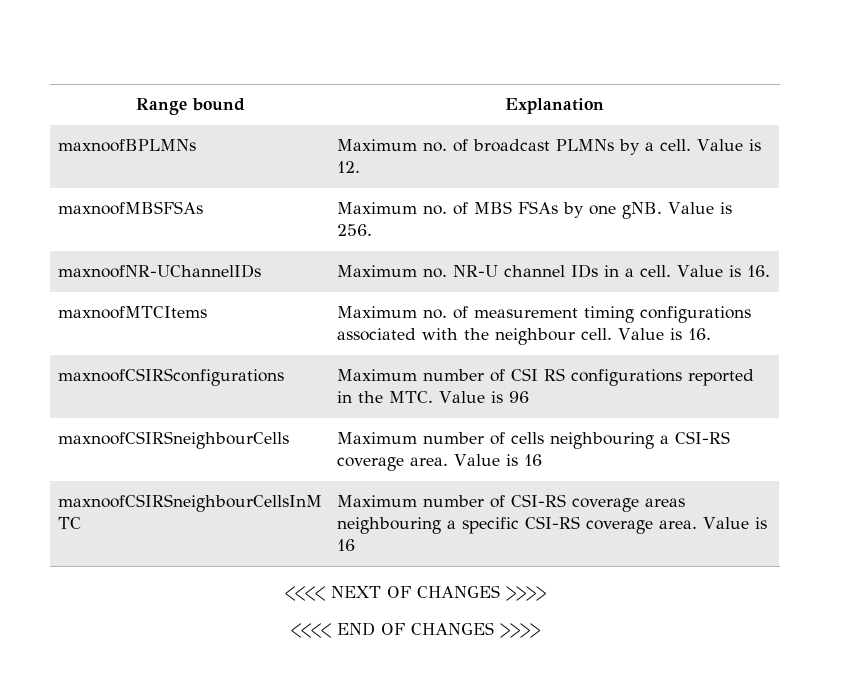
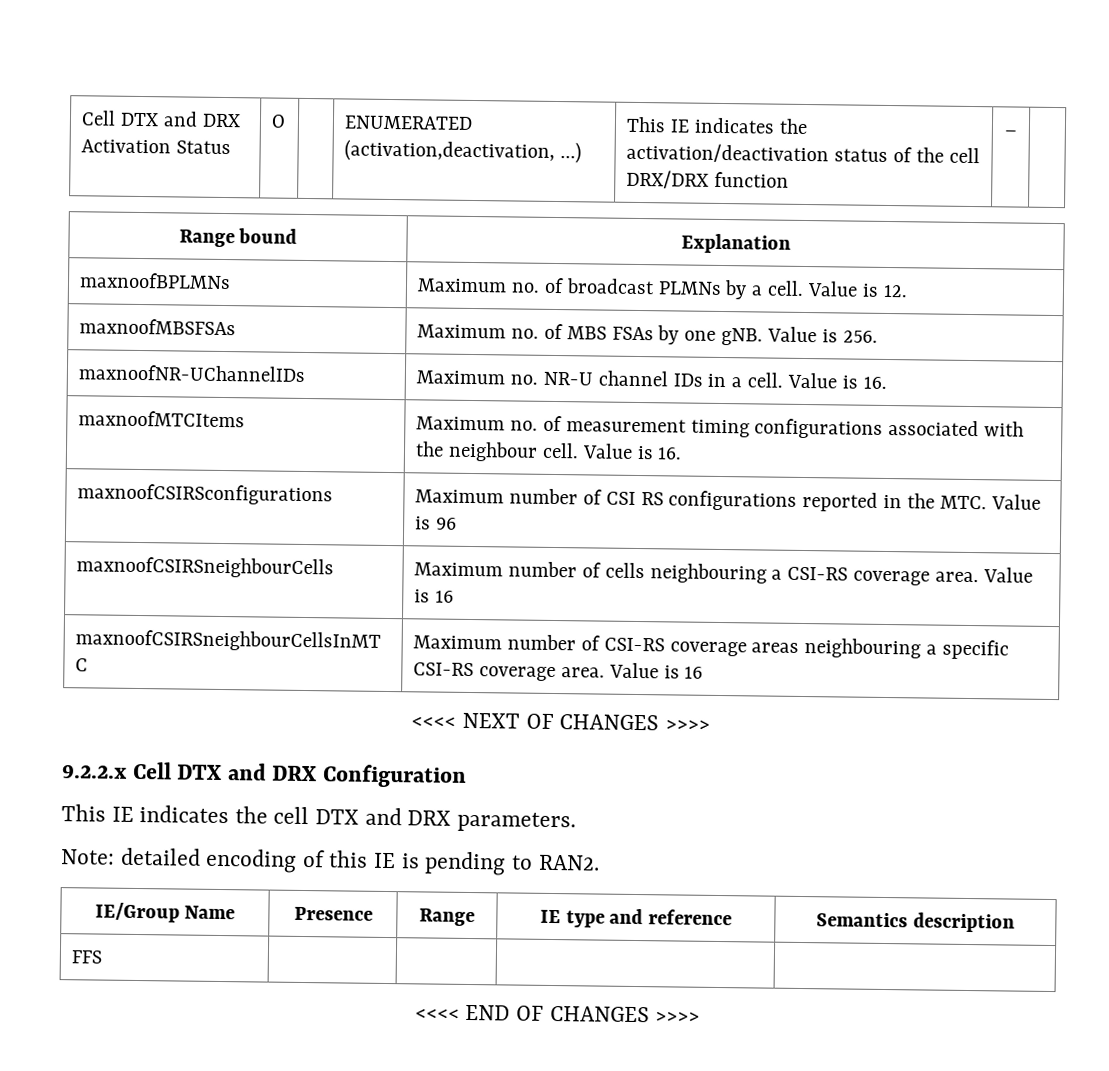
(135, 106) none -> [80,110,241,128] [80,139,231,155] [270,114,286,128] [343,115,473,130] [343,139,582,164] [625,116,808,135] [625,142,980,164] [625,169,789,189] [1004,130,1017,137] Cell DTX and DRX Activation Status | O | | ENUMERATED (activation,deactivation, ...) | This IE indicates the activation/deactivation status of the cell DRX/DRX function | – | //
(546, 593) none -> [62,761,468,788] [61,804,576,833] [61,847,600,876] [94,902,236,923] [293,906,373,921] [419,908,475,927] [539,908,733,928] [816,912,1015,933] [70,950,102,964] // 9.2.2.x Cell DTX and DRX Configuration // This IE indicates the cell DTX and DRX parameters. // Note: detailed encoding of this IE is pending to RAN2. // IE/Group Name | Presence | Range | IE type and reference | Semantics description // FFS | | | |

